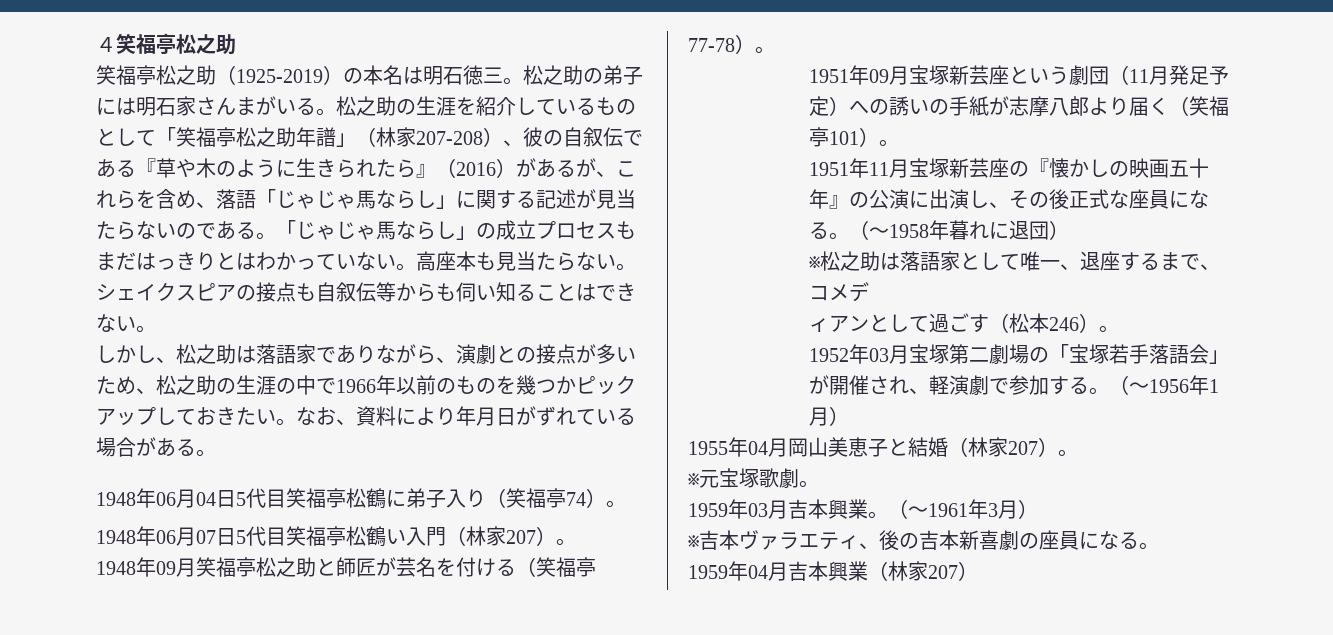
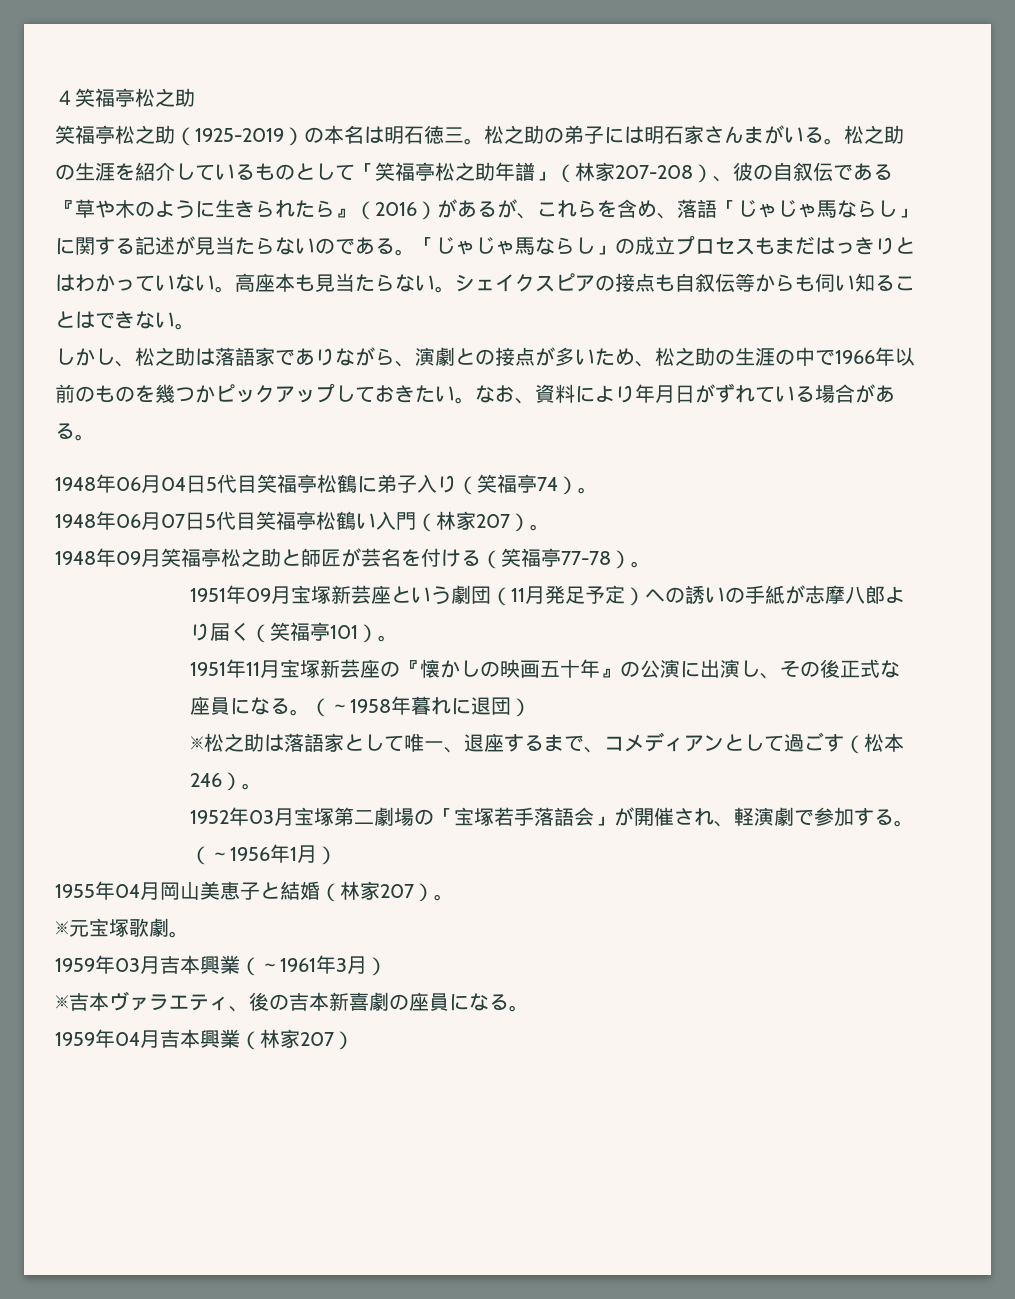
(870, 292) // -> (664, 742) none
[868,511,888,519] 。 -> (240, 964) none

